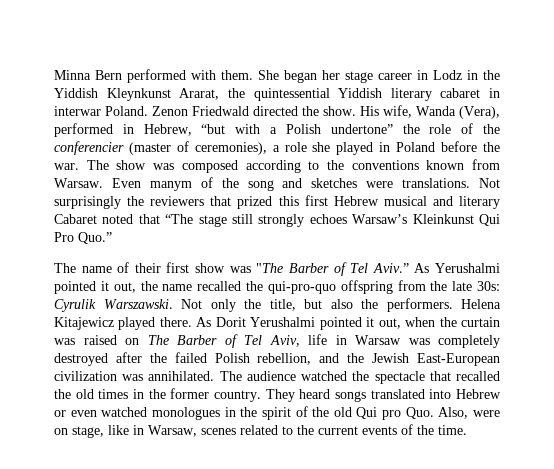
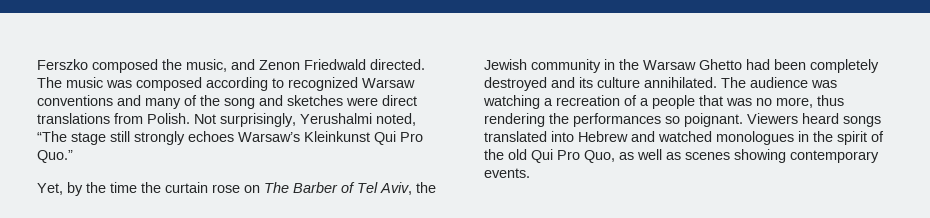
[54,69,500,83] [54,88,500,101] [54,105,500,119] [54,123,500,137] [54,141,501,155] [54,159,500,173] [54,178,192,191] Minna Bern performed with them. She began her stage career in Lodz in the Yiddish Kleynkunst Ararat, the quintessential Yiddish literary cabaret in interwar Poland. Zenon Friedwald directed the show. His wife, Wanda (Vera), performed in Hebrew, “but with a Polish undertone” the role of the conferencier (master of ceremonies), a role she played in Poland before the war. The show was composed according to the conventions known from Warsaw. Even manym -> [37,59,425,73] [37,77,415,91] [37,95,181,109] Ferszko composed the music, and Zenon Friedwald directed. The music was composed according to recognized Warsaw conventions and many
[402,178,500,188] [54,195,501,209] [54,214,160,224] translations. Not surprisingly the reviewers that prized this first Hebrew musical and literary Cabaret noted that -> [382,95,417,106] [37,113,416,127] direct translations from Polish. Not surprisingly, Yerushalmi noted,
[54,262,501,276] [54,280,500,294] [54,298,501,312] [54,317,500,330] [54,335,117,345] The name of their first show was "The Barber of Tel Aviv.” As Yerushalmi pointed it out, the name recalled the qui-pro-quo offspring from the late 30s: Cyrulik Warszawski. Not only the title, but also the performers. Helena Kitajewicz played there. As Dorit Yerushalmi pointed it out, when the curtain was raised -> [37,182,240,196] Yet, by the time the curtain rose
[308,334,500,348] [54,352,501,366] [54,371,501,384] [54,388,295,402] life in Warsaw was completely destroyed after the failed Polish rebellion, and the Jewish East-European civilization was annihilated. The audience watched the spectacle that recalled the old times in the former country. They -> [416,182,436,193] [484,59,879,73] [484,77,837,91] [483,95,844,109] [484,113,798,127] the Jewish community in the Warsaw Ghetto had been completely destroyed and its culture annihilated. The audience was watching a recreation of a people that was no more, thus rendering the performances so poignant. Viewers
[54,410,97,417] or even -> [631,131,655,142] and
[382,407,501,420] [54,424,467,438] pro Quo. Also, were on stage, like in Warsaw, scenes related to the current events of the time. -> [557,149,879,163] [484,168,530,178] Pro Quo, as well as scenes showing contemporary events.

